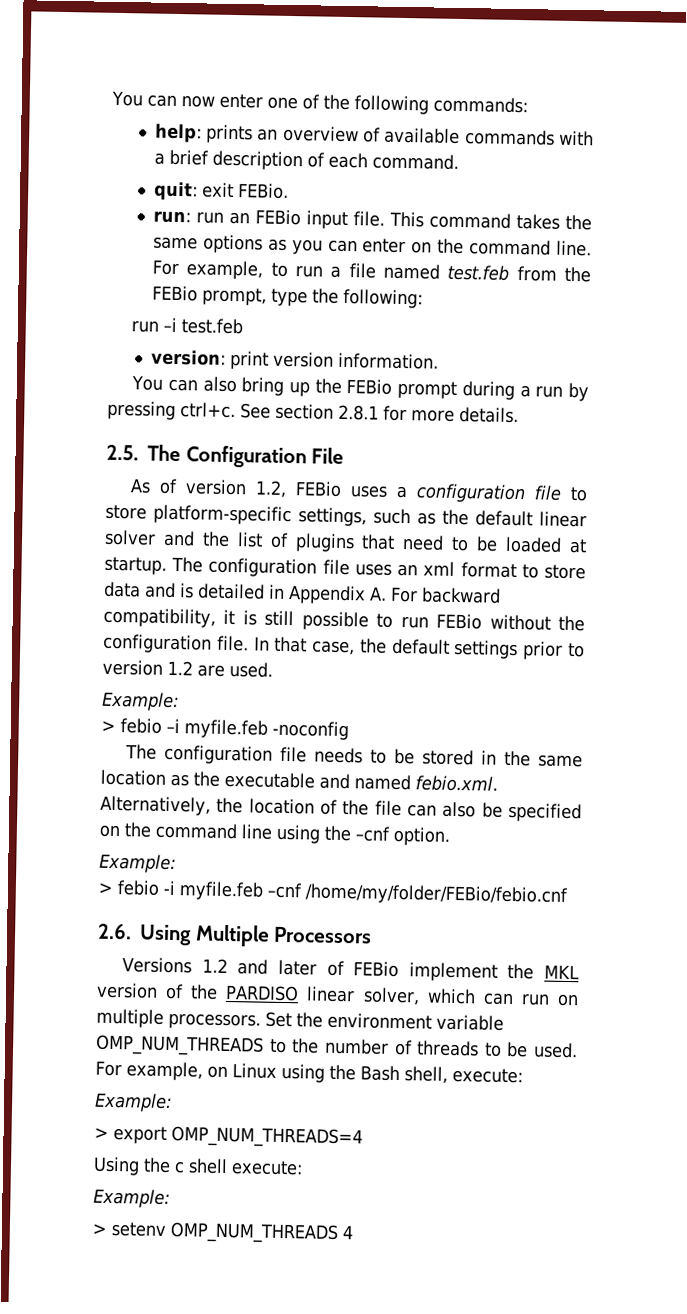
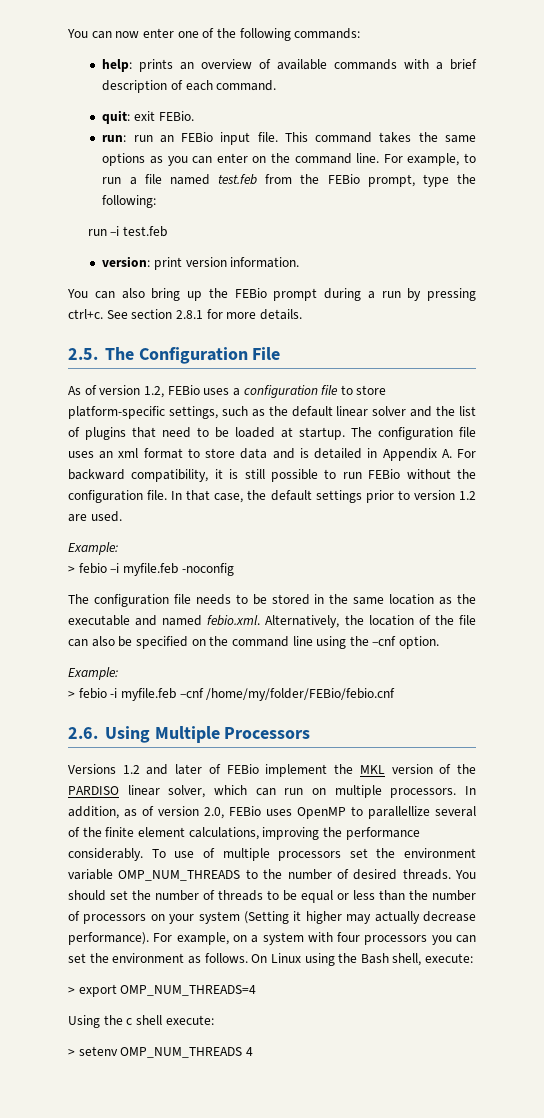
[265,1011,292,1028] Set -> [465,786,476,795] [68,806,476,819] [68,827,420,840] [68,848,368,861] In addition, as of version 2.0, FEBio uses OpenMP to parallellize several of the finite element calculations, improving the performance considerably. To use of multiple processors set
[416,1040,578,1059] [95,1060,228,1081] threads to be used. For example, on -> [353,869,476,880] [68,890,476,903] [68,911,476,924] [68,932,477,945] [68,953,268,964] desired threads. You should set the number of threads to be equal or less than the number of processors on your system (Setting it higher may actually decrease performance). For example, on a system with four processors you can set the environment as follows. On
[94,1092,172,1113] // Example: -> (474, 958) none
[93,1188,170,1209] // Example: -> (214, 1020) none

